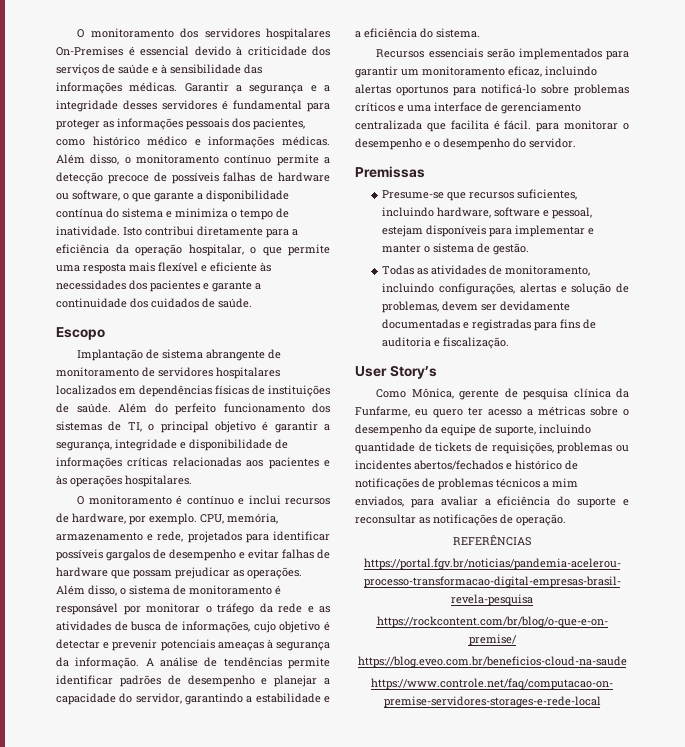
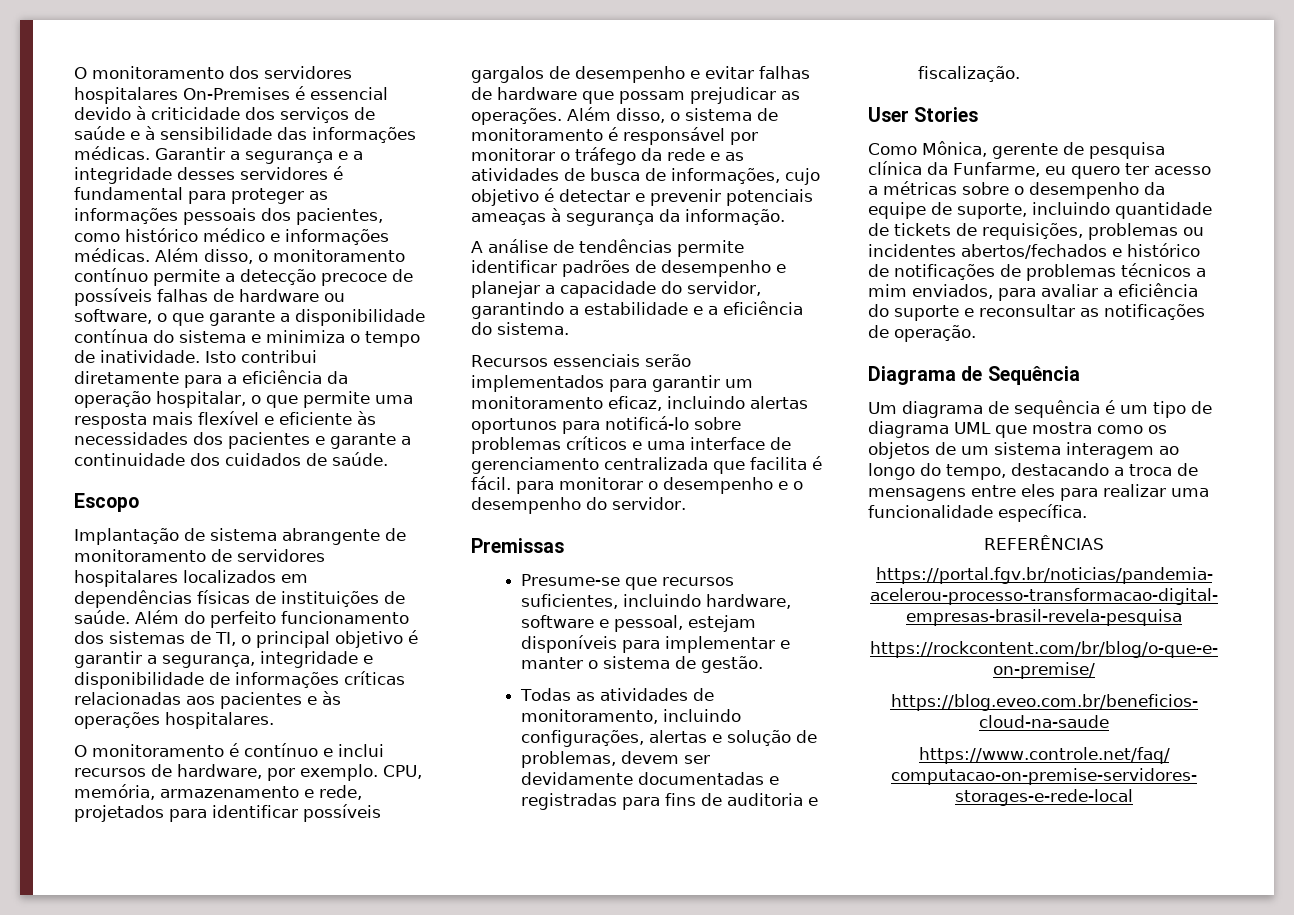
(140, 663) none -> (785, 217) //
[389,365,437,379] Story’s -> [914,107,979,122] Stories
(566, 520) none -> [868,366,1080,385] [868,400,1212,418] [868,421,1167,438] [868,442,1179,459] [868,463,1198,480] [868,484,1209,501] [868,504,1087,522] // Diagrama de Sequência // Um diagrama de sequência é um tipo de diagrama UML que mostra como os objetos de um sistema interagem ao longo do tempo, destacando a troca de mensagens entre eles para realizar uma funcionalidade específica.

